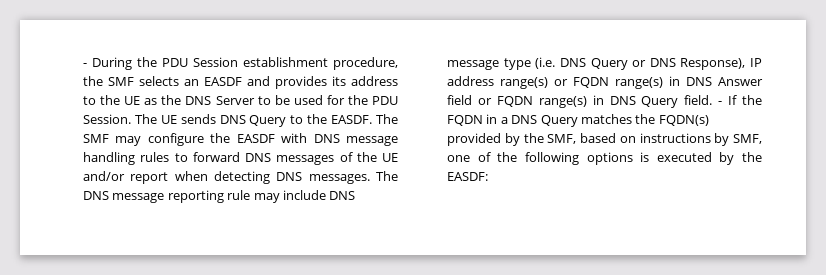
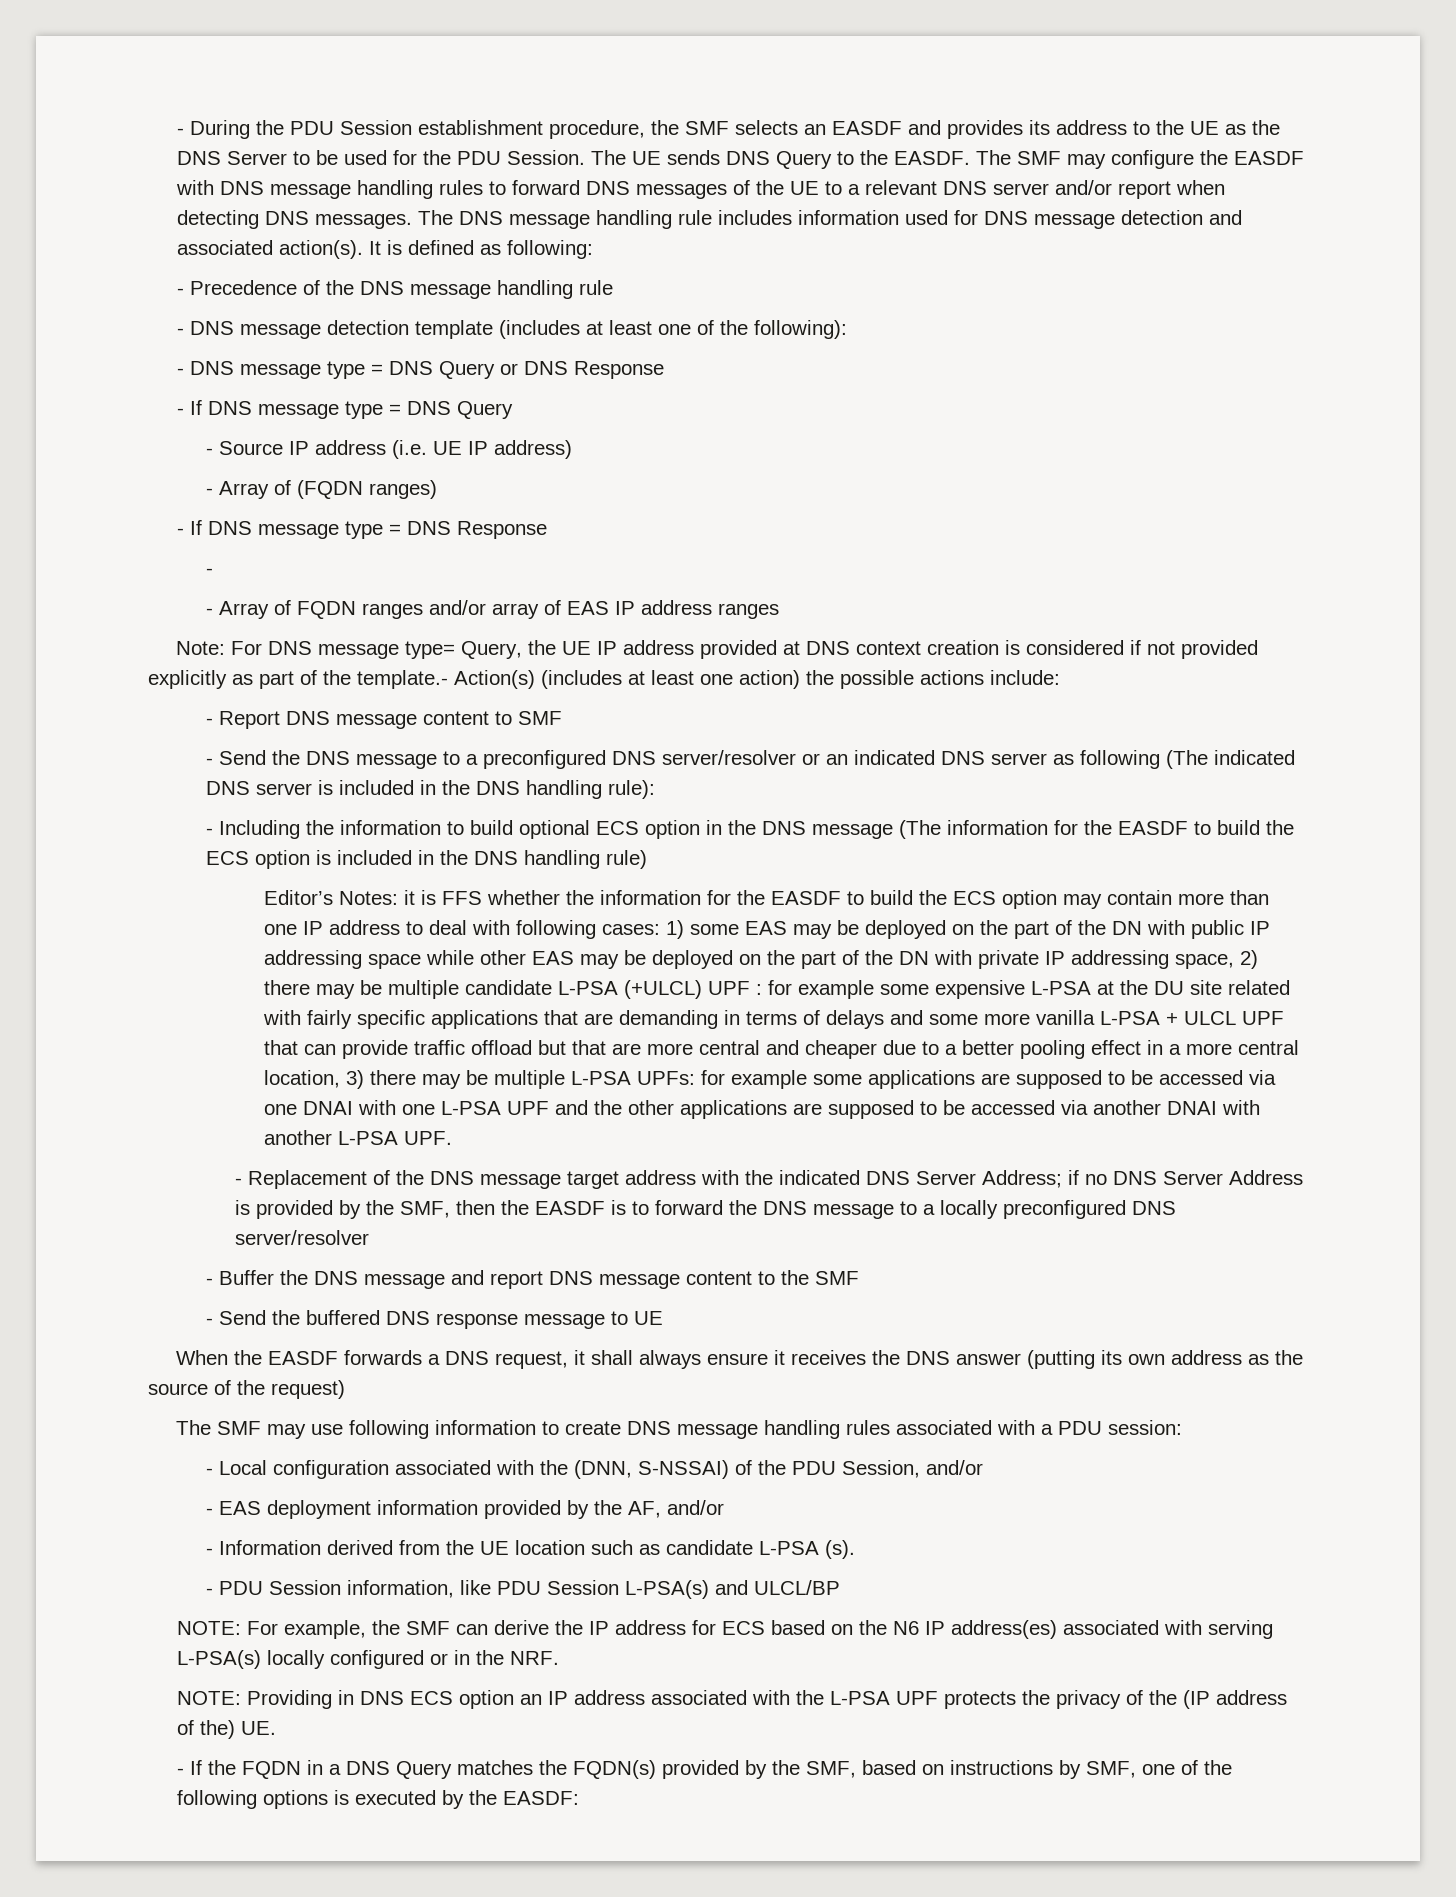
(398, 157) none -> [825,180,1050,195] to a relevant DNS server
[167,190,356,203] [447,57,556,70] reporting rule may include DNS message type (i.e. -> [596,210,1243,229] [177,240,594,259] [177,280,614,299] [177,320,848,339] [177,361,384,379] handling rule includes information used for DNS message detection and associated action(s). It is defined as following: // - Precedence of the DNS message handling rule // - DNS message detection template (includes at least one of the following): // - DNS message type =
[680,58,762,70] [447,76,763,89] [447,95,713,108] Response), IP address range(s) or FQDN range(s) in DNS Answer field or FQDN range(s) in DNS Query field. -> [574,361,665,379] [177,400,514,419] [206,440,573,459] [206,480,438,499] [177,520,548,539] [206,568,214,575] [206,600,780,619] [175,640,1258,659] [148,670,1060,689] [206,711,563,729] [206,750,1296,769] [206,780,656,799] [206,820,1295,839] [206,850,648,869] [264,890,1270,909] [264,920,1271,939] [264,950,1259,969] [264,980,1291,999] [263,1010,1285,1029] [264,1040,1300,1059] [264,1070,1277,1089] [264,1100,1261,1119] [264,1130,453,1145] [235,1170,1304,1189] [235,1200,1177,1219] [235,1230,370,1245] [206,1270,860,1289] [206,1310,664,1329] [175,1350,1303,1369] [148,1380,345,1399] [175,1420,1182,1439] [206,1460,984,1479] [206,1500,725,1519] [206,1540,856,1559] [206,1580,841,1599] [177,1620,1274,1639] [177,1650,560,1669] [177,1690,1288,1709] [177,1720,277,1739] Response // - If DNS message type = DNS Query // - Source IP address (i.e. UE IP address) // - Array of (FQDN ranges) // - If DNS message type = DNS Response // - // - Array of FQDN ranges and/or array of EAS IP address ranges // Note: For DNS message type= Query, the UE IP address provided at DNS context creation is considered if not provided explicitly as part of the template.- Action(s) (includes at least one action) the possible actions include: // - Report DNS message content to SMF // - Send the DNS message to a preconfigured DNS server/resolver or an indicated DNS server as following (The indicated DNS server is included in the DNS handling rule): // - Including the information to build optional ECS option in the DNS message (The information for the EASDF to build the ECS option is included in the DNS handling rule) // Editor’s Notes: it is FFS whether the information for the EASDF to build the ECS option may contain more than one IP address to deal with following cases: 1) some EAS may be deployed on the part of the DN with public IP addressing space while other EAS may be deployed on the part of the DN with private IP addressing space, 2) there may be multiple candidate L-PSA (+ULCL) UPF : for example some expensive L-PSA at the DU site related with fairly specific applications that are demanding in terms of delays and some more vanilla L-PSA + ULCL UPF that can provide traffic offload but that are more central and cheaper due to a better pooling effect in a more central location, 3) there may be multiple L-PSA UPFs: for example some applications are supposed to be accessed via one DNAI with one L-PSA UPF and the other applications are supposed to be accessed via another DNAI with another L-PSA UPF. // - Replacement of the DNS message target address with the indicated DNS Server Address; if no DNS Server Address is provided by the SMF, then the EASDF is to forward the DNS message to a locally preconfigured DNS server/resolver // - Buffer the DNS message and report DNS message content to the SMF // - Send the buffered DNS response message to UE // When the EASDF forwards a DNS request, it shall always ensure it receives the DNS answer (putting its own address as the source of the request) // The SMF may use following information to create DNS message handling rules associated with a PDU session: // - Local configuration associated with the (DNN, S-NSSAI) of the PDU Session, and/or // - EAS deployment information provided by the AF, and/or // - Information derived from the UE location such as candidate L-PSA (s). // - PDU Session information, like PDU Session L-PSA(s) and ULCL/BP // NOTE: For example, the SMF can derive the IP address for ECS based on the N6 IP address(es) associated with serving L-PSA(s) locally configured or in the NRF. // NOTE: Providing in DNS ECS option an IP address associated with the L-PSA UPF protects the privacy of the (IP address of the) UE. //

